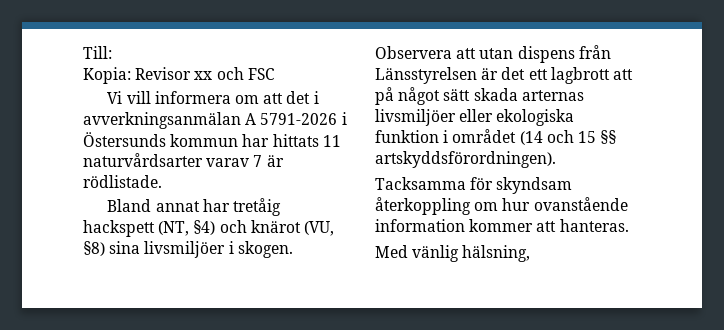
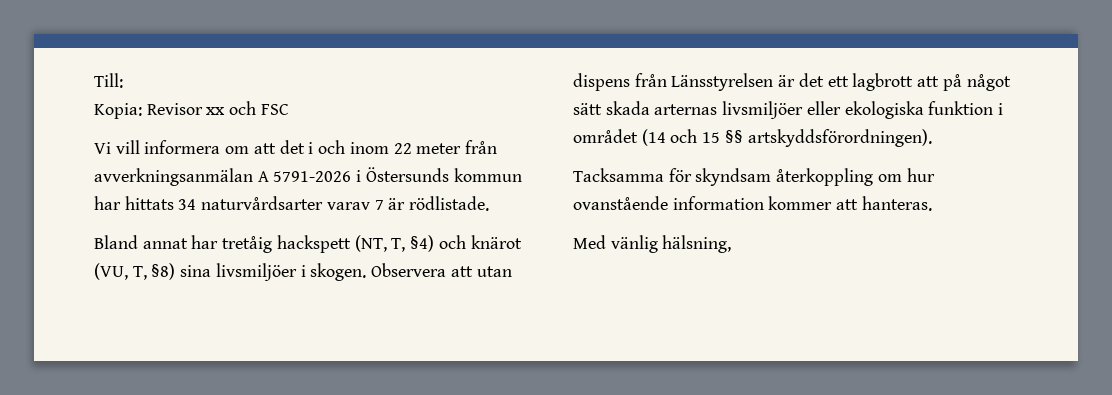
(319, 97) none -> [318,140,497,154] och inom 22 meter från
[322,135,341,147] 11 -> [178,199,197,210] 34
(190, 228) none -> [391,238,406,252] T,
(334, 228) none -> [132,266,147,280] T,

